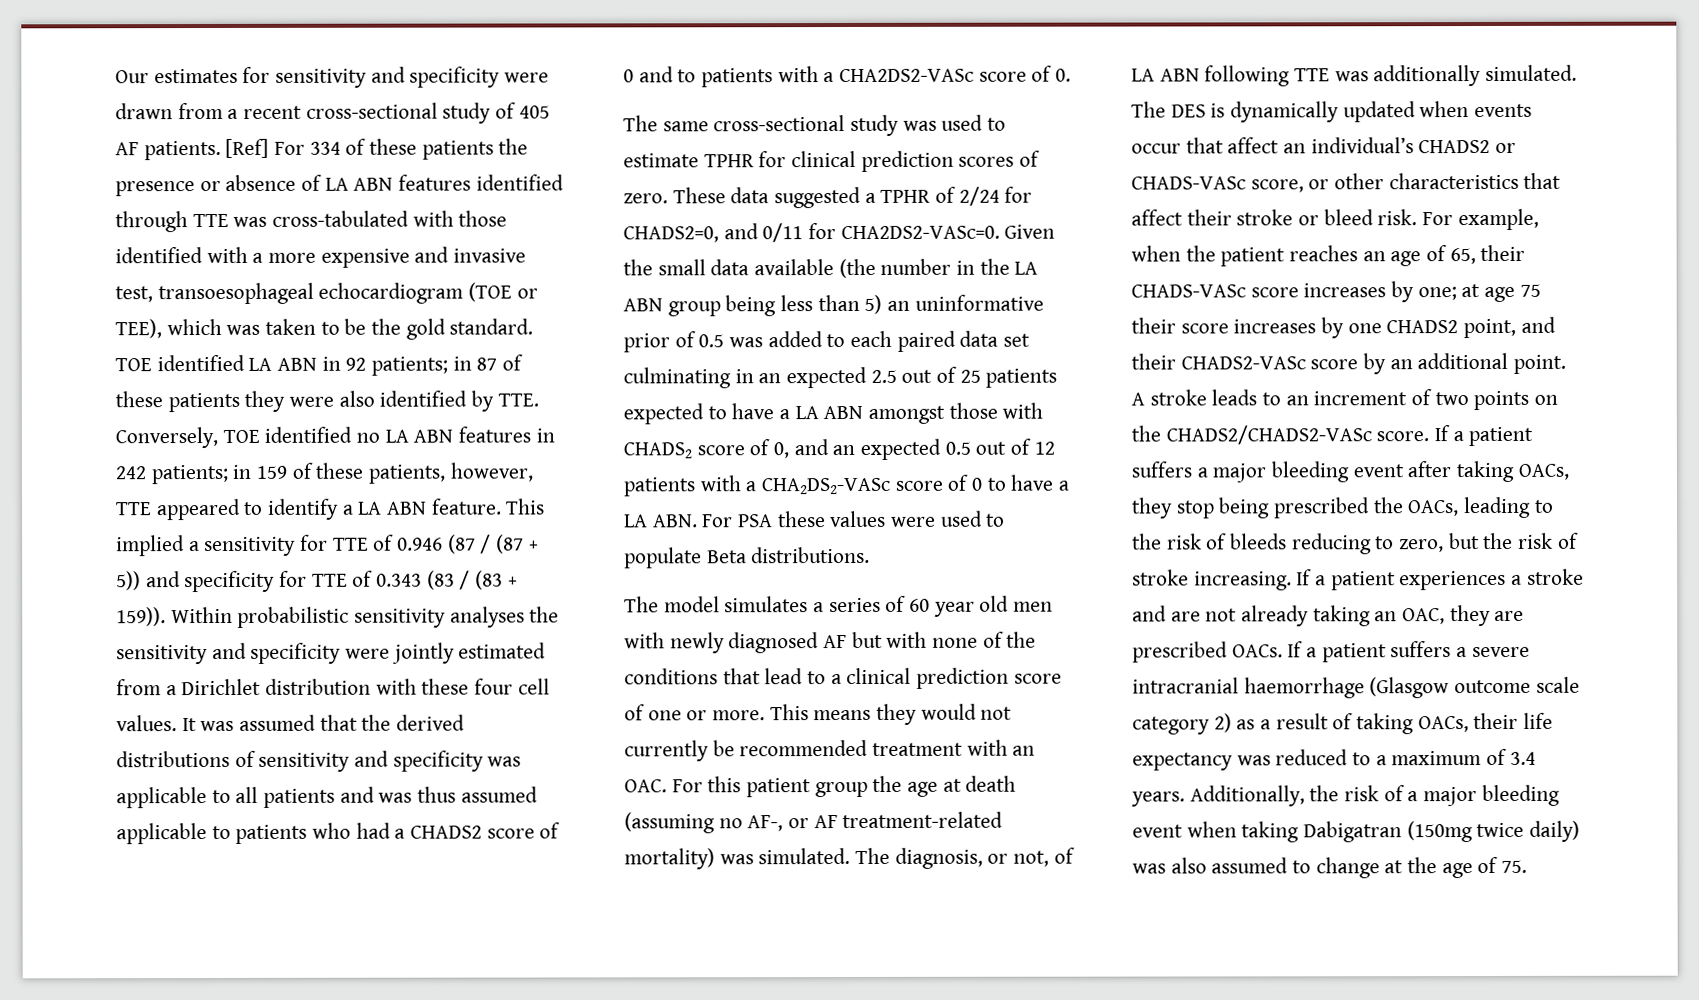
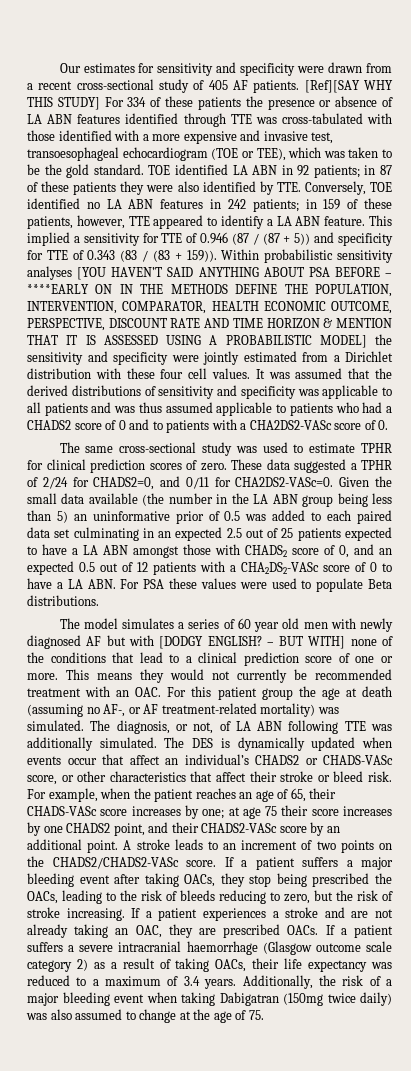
[225,138,270,158] [Ref] -> [304,80,393,93] [27,97,100,110] [Ref][SAY WHY THIS STUDY]
(525, 617) none -> [77,267,392,280] [27,284,392,297] [27,301,392,314] [27,318,393,331] [27,335,367,348] [YOU HAVEN’T SAID ANYTHING ABOUT PSA BEFORE – ****EARLY ON IN THE METHODS DEFINE THE POPULATION, INTERVENTION, COMPARATOR, HEALTH ECONOMIC OUTCOME, PERSPECTIVE, DISCOUNT RATE AND TIME HORIZON & MENTION THAT IT IS ASSESSED USING A PROBABILISTIC MODEL]
(928, 639) none -> [159,636,346,649] [DODGY ENGLISH? – BUT WITH]

